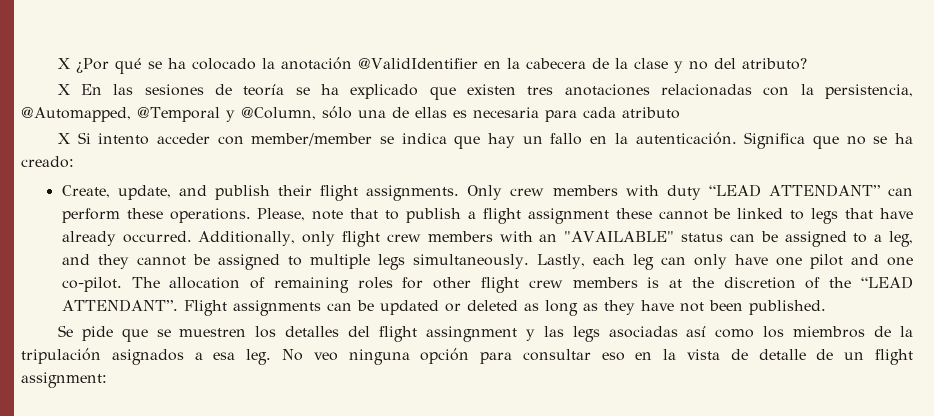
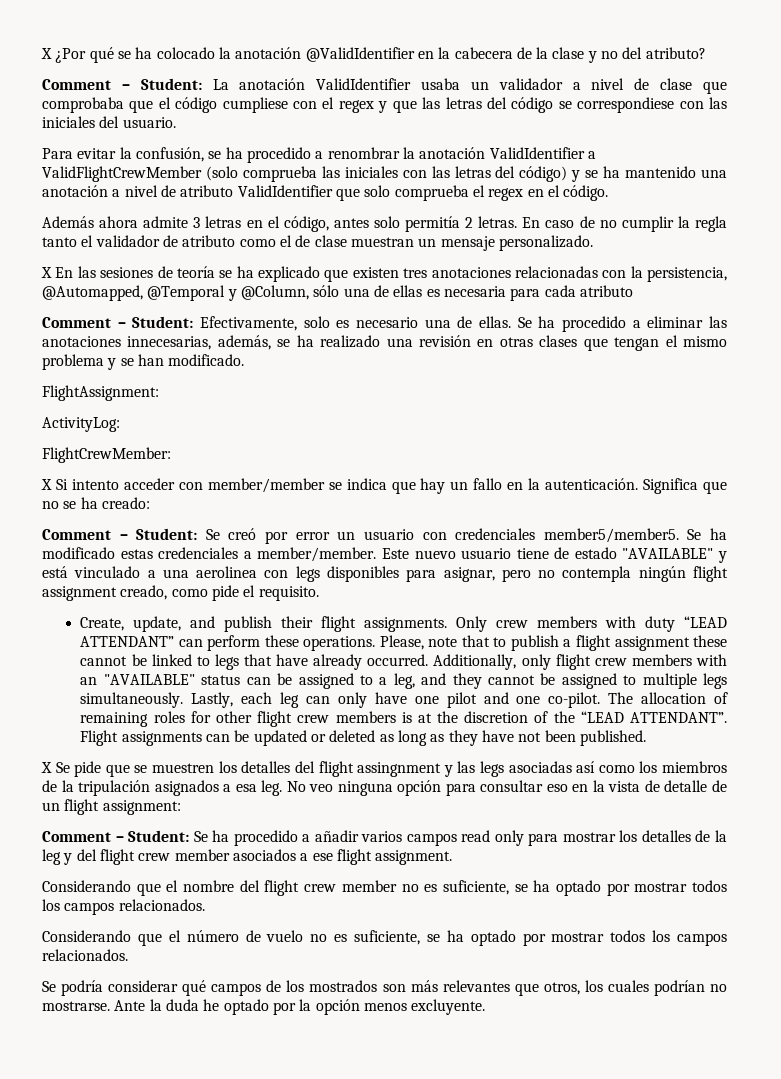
(807, 64) none -> [42,78,727,94] [42,97,728,113] [42,116,176,128] [42,147,596,163] [42,166,728,182] [42,185,609,201] [42,216,727,232] [42,235,593,251] // Comment – Student: La anotación ValidIdentifier usaba un validador a nivel de clase que comprobaba que el código cumpliese con el regex y que las letras del código se correspondiese con las iniciales del usuario. // Para evitar la confusión, se ha procedido a renombrar la anotación ValidIdentifier a ValidFlightCrewMember (solo comprueba las iniciales con las letras del código) y se ha mantenido una anotación a nivel de atributo ValidIdentifier que solo comprueba el regex en el código. // Además ahora admite 3 letras en el código, antes solo permitía 2 letras. En caso de no cumplir la regla tanto el validador de atributo como el de clase muestran un mensaje personalizado.
(680, 113) none -> [42,316,727,332] [42,335,728,351] [42,354,245,370] [42,385,159,401] [42,417,120,432] [42,447,171,463] // Comment – Student: Efectivamente, solo es necesario una de ellas. Se ha procedido a eliminar las anotaciones innecesarias, además, se ha realizado una revisión en otras clases que tengan el mismo problema y se han modificado. // FlightAssignment: // ActivityLog: // FlightCrewMember:
(74, 162) none -> [42,528,728,544] [42,547,728,563] [42,566,729,582] [42,585,319,601] // Comment – Student: Se creó por error un usuario con credenciales member5/member5. Se ha modificado estas credenciales a member/member. Este nuevo usuario tiene de estado "AVAILABLE" y está vinculado a una aerolinea con legs disponibles para asignar, pero no contempla ningún flight assignment creado, como pide el requisito.
(826, 307) none -> [41,762,52,773] X
(107, 380) none -> [42,830,727,846] [42,849,453,865] [42,880,727,896] [42,899,205,915] [42,930,727,946] [42,949,128,961] [42,980,727,996] [42,999,486,1015] // Comment – Student: Se ha procedido a añadir varios campos read only para mostrar los detalles de la leg y del flight crew member asociados a ese flight assignment. // Considerando que el nombre del flight crew member no es suficiente, se ha optado por mostrar todos los campos relacionados. // Considerando que el número de vuelo no es suficiente, se ha optado por mostrar todos los campos relacionados. // Se podría considerar qué campos de los mostrados son más relevantes que otros, los cuales podrían no mostrarse. Ante la duda he optado por la opción menos excluyente.

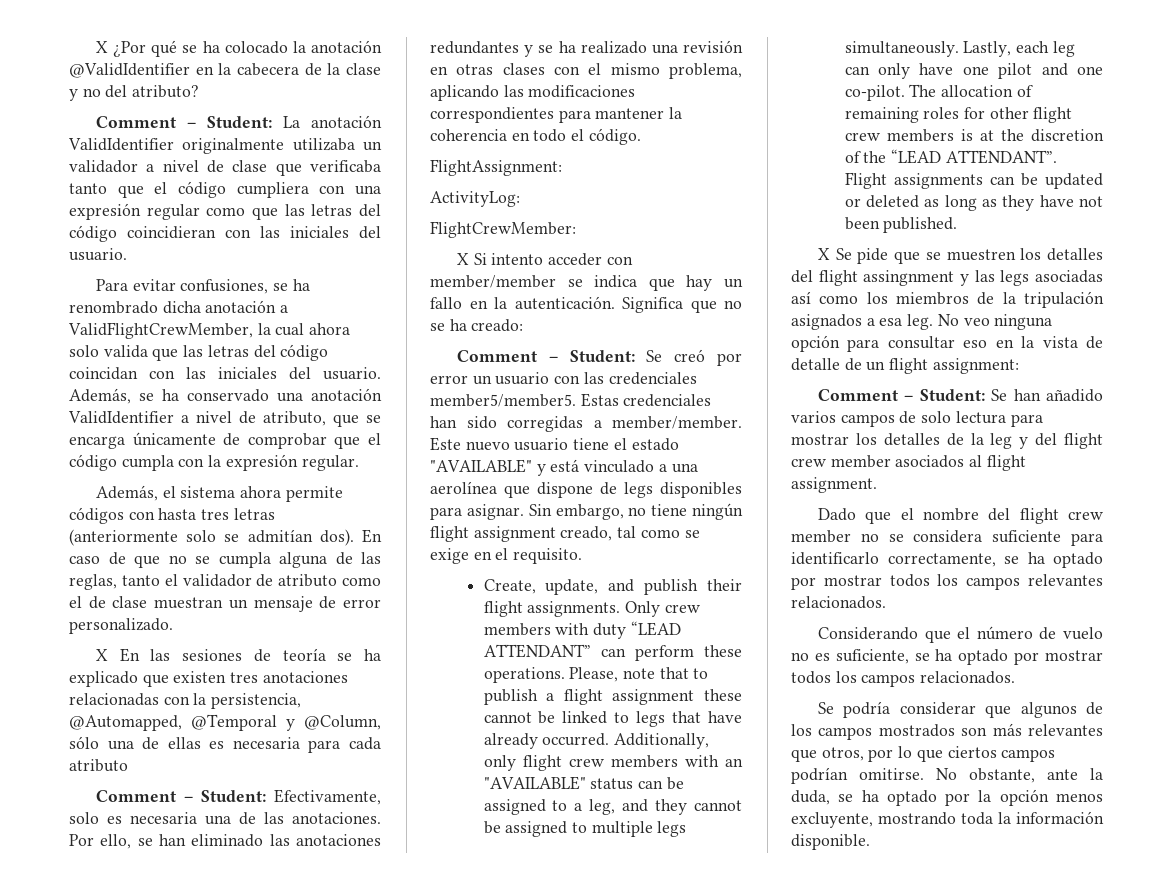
[421,78,461,90] usaba -> [182,138,355,154] originalmente utilizaba
[42,97,675,113] comprobaba que el código cumpliese con el regex y que las letras del código se correspondiese -> [310,160,381,173] [69,181,381,198] [69,203,381,220] [69,225,216,242] verificaba tanto que el código cumpliera con una expresión regular como que las letras del código coincidieran
[119,147,596,163] [42,166,728,182] [42,185,609,201] [42,216,727,232] la confusión, se ha procedido a renombrar la anotación ValidIdentifier a ValidFlightCrewMember (solo comprueba las iniciales con las letras del código) y se ha mantenido una anotación a nivel de atributo ValidIdentifier que solo comprueba el regex en el código. // Además ahora admite 3 letras en el código, antes solo permitía 2 letras. En caso de no cumplir la regla -> [180,279,310,294] [69,300,289,314] [68,322,351,339] [69,344,329,361] [69,367,381,380] [69,388,382,404] [68,411,381,427] [69,432,381,449] [69,454,359,471] [95,485,343,502] [69,507,275,524] [69,529,382,546] [69,552,381,568] [69,574,117,590] confusiones, se ha renombrado dicha anotación a ValidFlightCrewMember, la cual ahora solo valida que las letras del código coincidan con las iniciales del usuario. Además, se ha conservado una anotación ValidIdentifier a nivel de atributo, que se encarga únicamente de comprobar que el código cumpla con la expresión regular. // Además, el sistema ahora permite códigos con hasta tres letras (anteriormente solo se admitían dos). En caso de que no se cumpla alguna de las reglas,
(495, 243) none -> [319,596,382,609] de error
[356,316,727,332] [42,335,271,350] necesario una de ellas. Se ha procedido a eliminar las anotaciones innecesarias, además, -> [130,812,381,825] [69,834,381,849] [430,41,534,57] necesaria una de las anotaciones. Por ello, se han eliminado las anotaciones redundantes y
[583,335,728,351] [42,354,245,370] que tengan el mismo problema y se han modificado. -> [554,63,742,79] [430,85,636,101] [430,107,683,123] [430,128,641,145] con el mismo problema, aplicando las modificaciones correspondientes para mantener la coherencia en todo el código.
(447, 536) none -> [583,372,604,384] las
[687,528,728,540] [42,547,239,559] Se ha modificado estas credenciales -> [580,393,712,407] [430,416,583,432] Estas credenciales han sido corregidas
[554,547,570,559] de -> [613,438,627,450] el
[196,566,729,582] [42,585,239,601] aerolinea con legs disponibles para asignar, pero no contempla ningún flight assignment creado, como pide -> [430,481,742,498] [430,503,743,520] [430,526,700,542] [430,548,492,564] aerolínea que dispone de legs disponibles para asignar. Sin embargo, no tiene ningún flight assignment creado, tal como se exige en
[212,830,524,846] ha procedido a añadir varios campos read only -> [1013,389,1103,402] [791,411,1006,427] han añadido varios campos de solo lectura
[300,853,333,861] a ese -> [969,455,983,467] al
[42,880,131,892] Considerando -> [817,508,856,521] Dado
[424,880,727,896] [42,899,115,915] es suficiente, se ha optado por mostrar todos los campos -> [888,530,1103,546] [791,552,1103,568] [791,574,1103,590] se considera suficiente para identificarlo correctamente, se ha optado por mostrar todos los campos relevantes
[182,980,262,996] qué campos -> [985,702,1077,718] que algunos
(305, 986) none -> [818,727,873,740] campos
[584,980,727,996] [42,999,220,1011] los cuales podrían no mostrarse. Ante la duda he -> [868,746,1056,762] [791,767,1103,784] [791,790,879,805] por lo que ciertos campos podrían omitirse. No obstante, ante la duda, se ha
[411,999,486,1015] excluyente. -> [791,811,1104,828] [791,834,870,850] excluyente, mostrando toda la información disponible.

